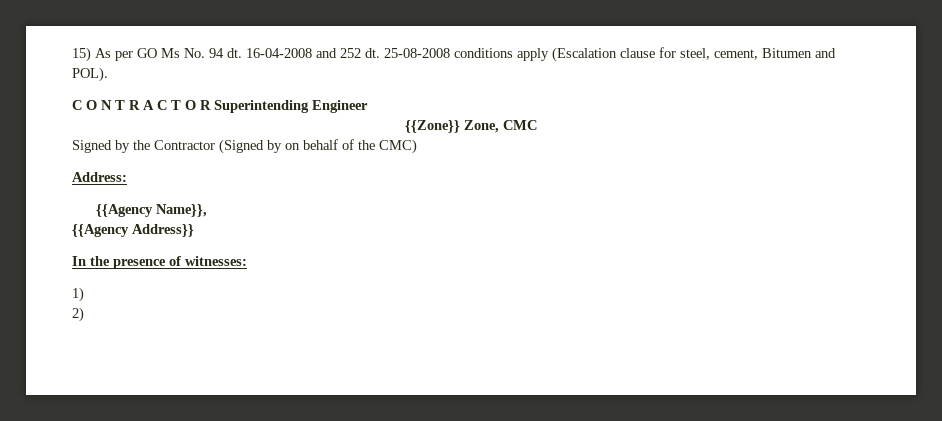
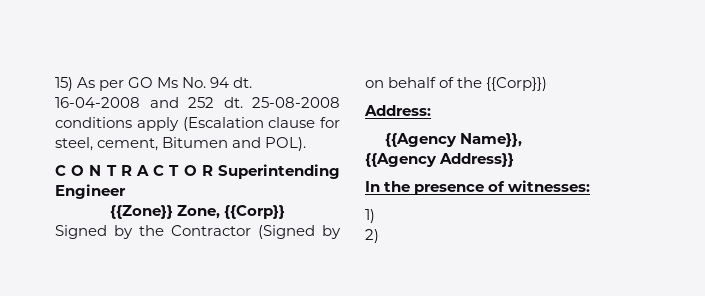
[503,120,537,130] CMC -> [224,205,286,219] {{Corp}}
[379,139,417,154] CMC) -> [486,77,548,91] {{Corp}})

